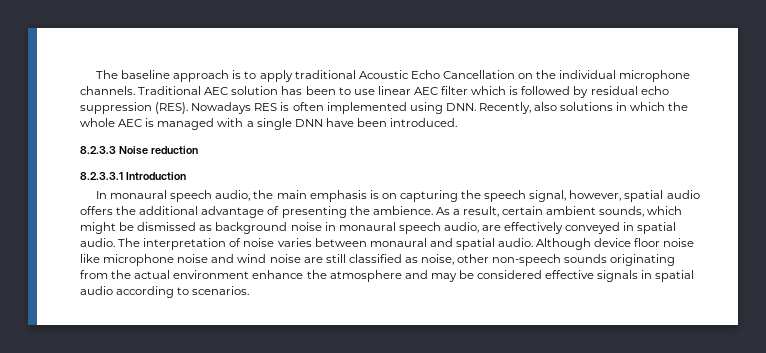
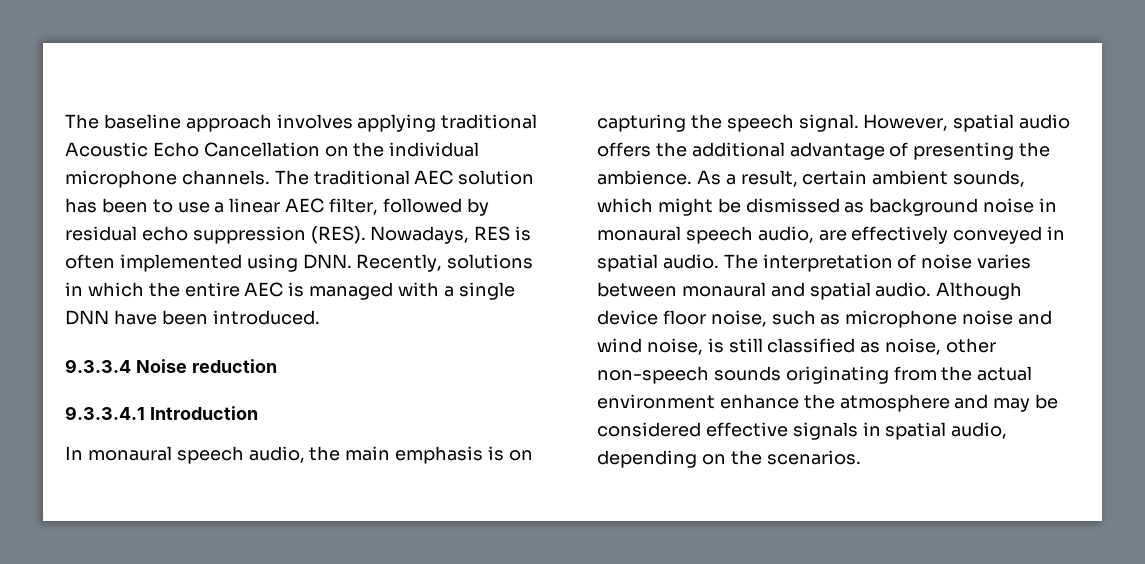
[232,70,293,82] is to apply -> [276,114,437,132] involves applying
[138,86,202,95] Traditional -> [274,170,410,185] The traditional
(375, 92) none -> [214,202,225,213] a
[441,86,519,95] filter which is -> [329,198,379,215] filter,
[191,102,252,114] Nowadays -> [370,226,470,244] Nowadays,
[534,102,558,111] also -> (443, 263) none
[80,118,115,127] whole -> [184,282,240,297] entire
[80,146,116,154] 8.2.3.3 -> [65,359,131,373] 9.3.3.4
[80,172,123,180] 8.2.3.3.1 -> [65,406,145,420] 9.3.3.4.1
[529,190,622,202] signal, however, -> [798,114,949,132] signal. However,
[663,238,695,247] [80,254,100,263] noise like -> [710,310,841,327] noise, such as
[269,254,323,263] noise are -> [646,338,724,355] noise, is
[80,286,190,298] audio according to -> [951,422,1008,439] [597,450,762,468] audio, depending on the

